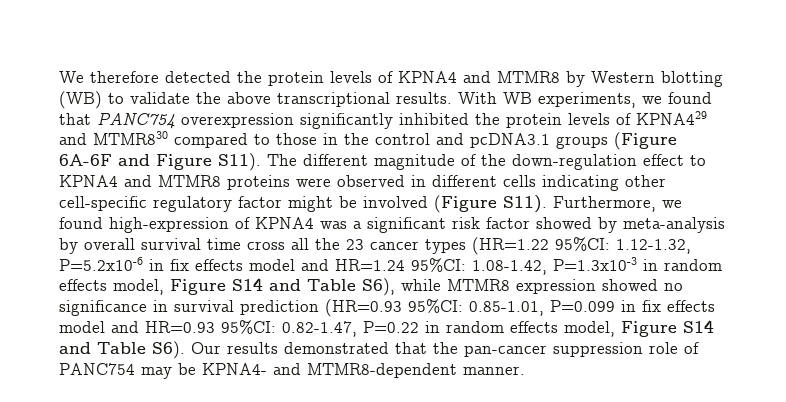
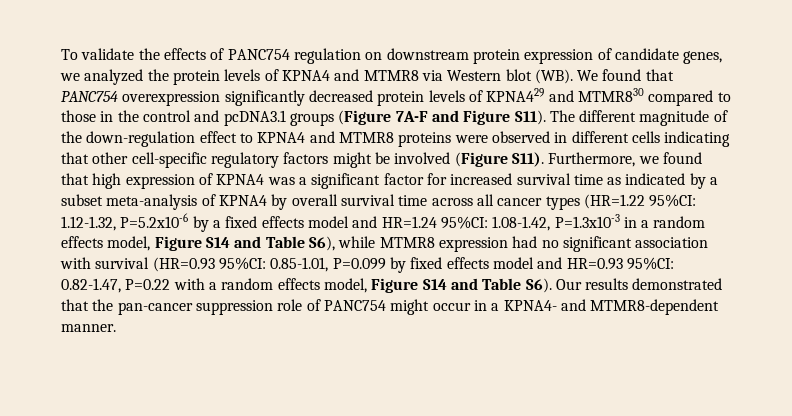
[59,71,231,83] We therefore detected -> [61,48,723,64] [60,69,144,85] To validate the effects of PANC754 regulation on downstream protein expression of candidate genes, we analyzed
[566,71,723,87] [59,91,662,109] by Western blotting (WB) to validate the above transcriptional results. With WB experiments, we -> [421,69,599,84] via Western blot (WB). We
[399,113,500,125] inhibited the -> [308,90,373,102] decreased
[59,154,112,166] 6A-6F -> [395,111,428,122] 7A-F
(619, 183) none -> [61,152,89,164] that
[238,196,282,208] factor -> [283,152,329,164] factors
[109,217,229,233] high-expression -> [61,173,195,189] that high expression
[452,217,725,233] [59,238,364,254] risk factor showed by meta-analysis by overall survival time cross all the 23 -> [383,173,719,189] [61,194,494,210] factor for increased survival time as indicated by a subset meta-analysis of KPNA4 by overall survival time across all
[149,259,189,271] in fix -> [192,216,258,232] by a fixed
(658, 265) none -> [641,220,650,228] a
[602,279,683,291] [59,300,319,316] showed no significance in survival prediction -> [512,236,709,252] [60,257,150,269] had no significant association with survival
[621,300,661,312] in fix -> [389,257,443,273] by fixed
[425,321,440,333] in -> [173,278,217,290] with a
[141,363,196,379] may be -> [390,299,500,315] might occur in a

